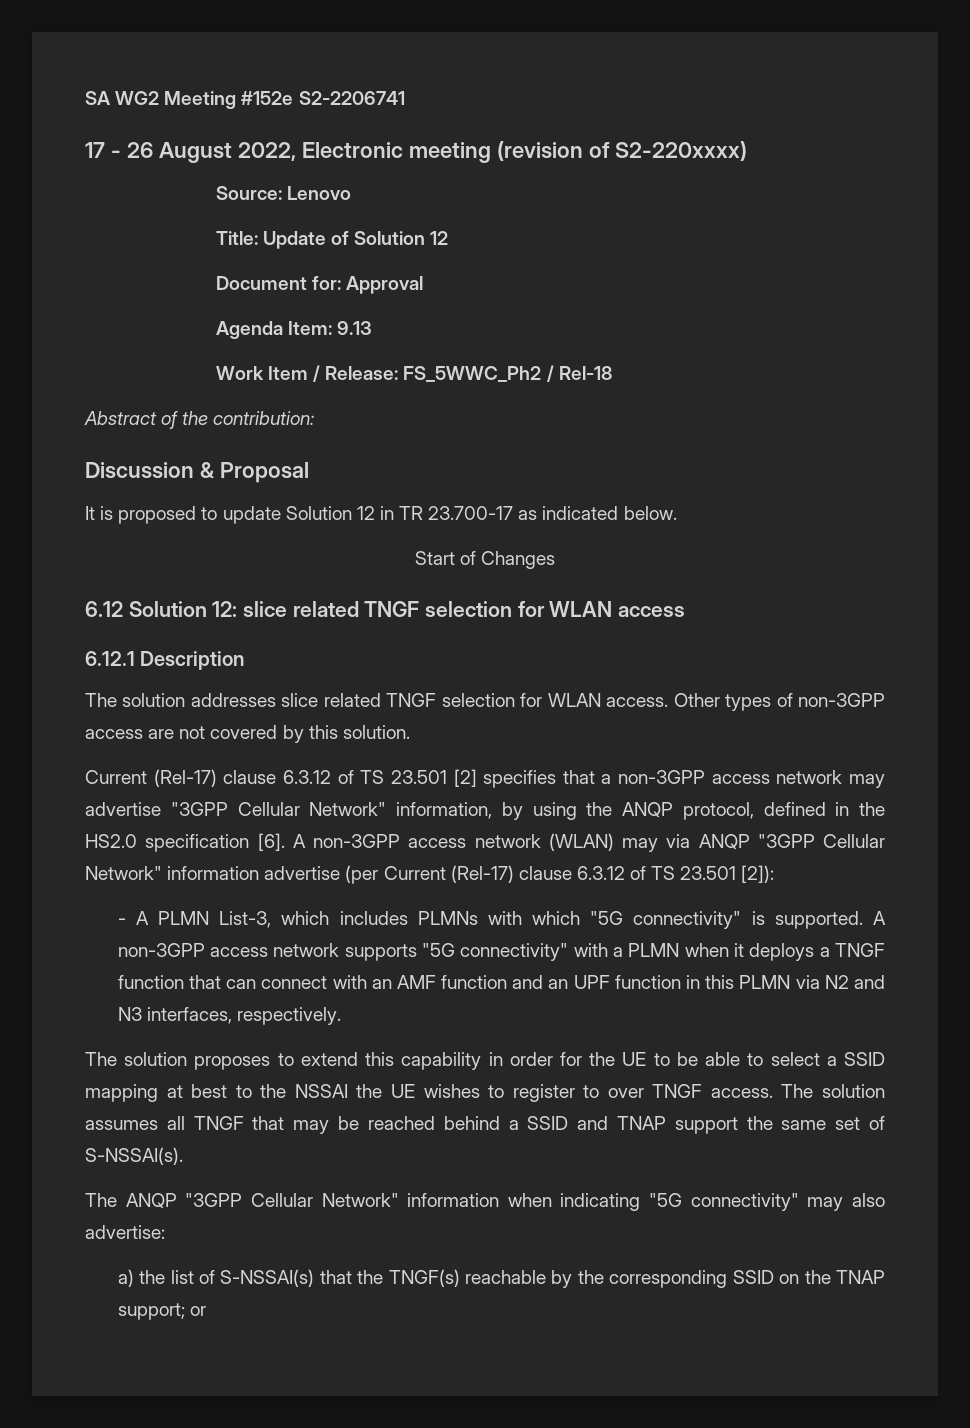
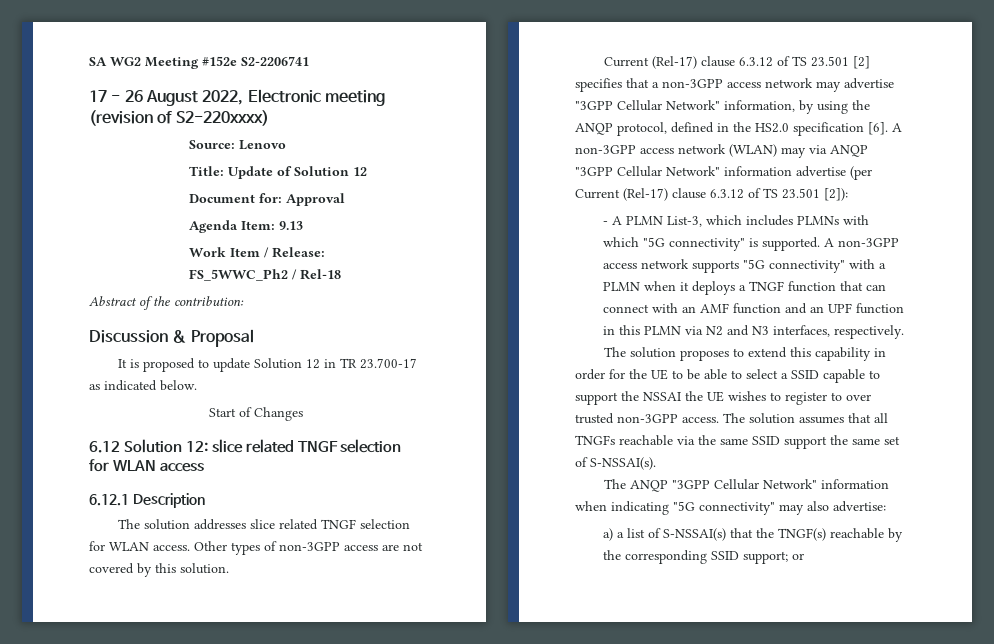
[85,1084,252,1102] mapping at best to -> [823,369,880,383] [575,392,618,405] capable to support
[652,1084,703,1098] TNGF -> [575,413,678,424] trusted non-3GPP
[166,1116,666,1134] all TNGF that may be reached behind a SSID and TNAP -> [848,413,888,423] [575,435,780,446] that all TNGFs reachable via the same SSID
[139,1270,166,1284] the -> [616,532,624,538] a
[779,1270,886,1284] on the TNAP -> (739, 555) none

